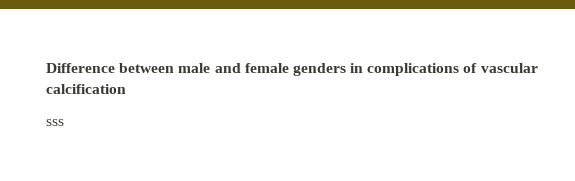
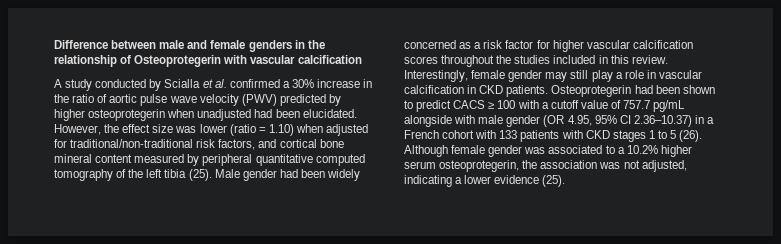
[367,63,538,76] [46,84,126,94] [46,119,64,126] complications of vascular calcification // sss -> [307,40,325,49] [54,55,362,67] [54,79,373,91] [54,94,341,106] [54,109,357,121] [54,124,369,136] [54,139,344,150] [54,154,365,166] [54,169,361,181] [404,40,693,52] [404,55,668,67] [404,70,702,82] [404,85,715,97] [404,100,686,112] [404,115,715,127] [404,130,703,142] [404,145,692,157] [404,160,687,172] [404,175,566,187] the relationship of Osteoprotegerin with vascular calcification // A study conducted by Scialla et al. confirmed a 30% increase in the ratio of aortic pulse wave velocity (PWV) predicted by higher osteoprotegerin when unadjusted had been elucidated. However, the effect size was lower (ratio = 1.10) when adjusted for traditional/non-traditional risk factors, and cortical bone mineral content measured by peripheral quantitative computed tomography of the left tibia (25). Male gender had been widely concerned as a risk factor for higher vascular calcification scores throughout the studies included in this review. Interestingly, female gender may still play a role in vascular calcification in CKD patients. Osteoprotegerin had been shown to predict CACS ≥ 100 with a cutoff value of 757.7 pg/mL alongside with male gender (OR 4.95, 95% CI 2.36–10.37) in a French cohort with 133 patients with CKD stages 1 to 5 (26). Although female gender was associated to a 10.2% higher serum osteoprotegerin, the association was not adjusted, indicating a lower evidence (25).

